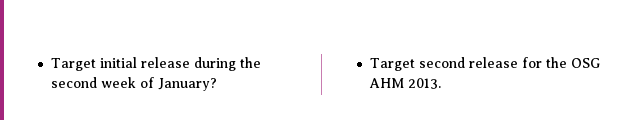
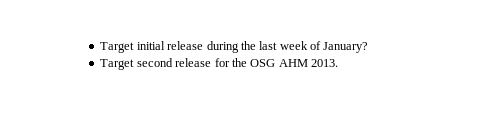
[50,77,97,88] second -> [259,41,278,50] last

